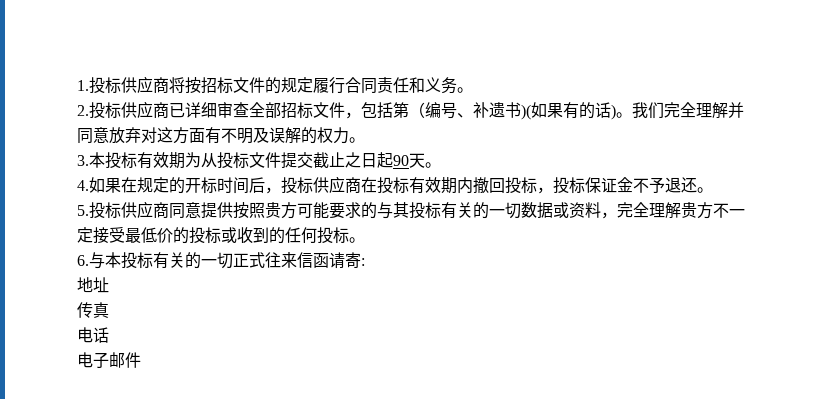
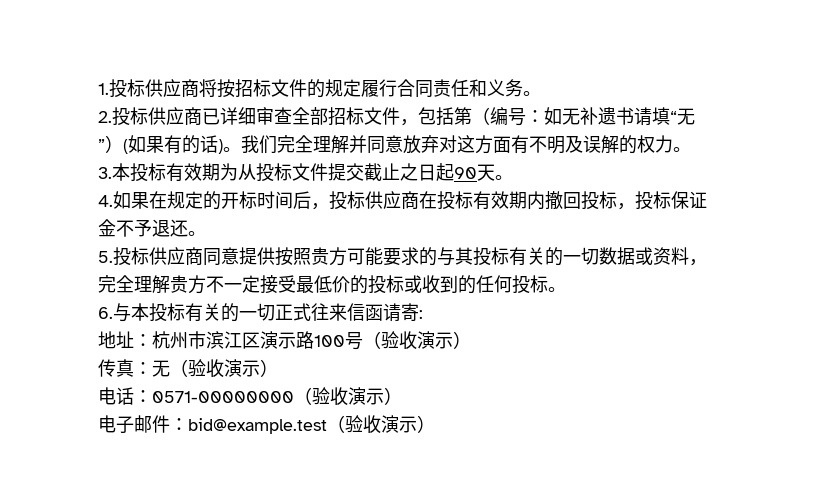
[457,102,531,120] 、补遗书)( -> [526,107,695,126] [98,135,128,154] ：如无补遗书请填“无”）(
[77,302,109,318] [77,327,109,343] [77,352,141,369] // 传真 // 电话 // 电子邮件 -> [134,331,471,350] [98,359,278,378] [98,387,402,406] [98,415,435,434] ：杭州市滨江区演示路100号（验收演示） // 传真：无（验收演示） // 电话：0571-00000000（验收演示） // 电子邮件：bid@example.test（验收演示）

